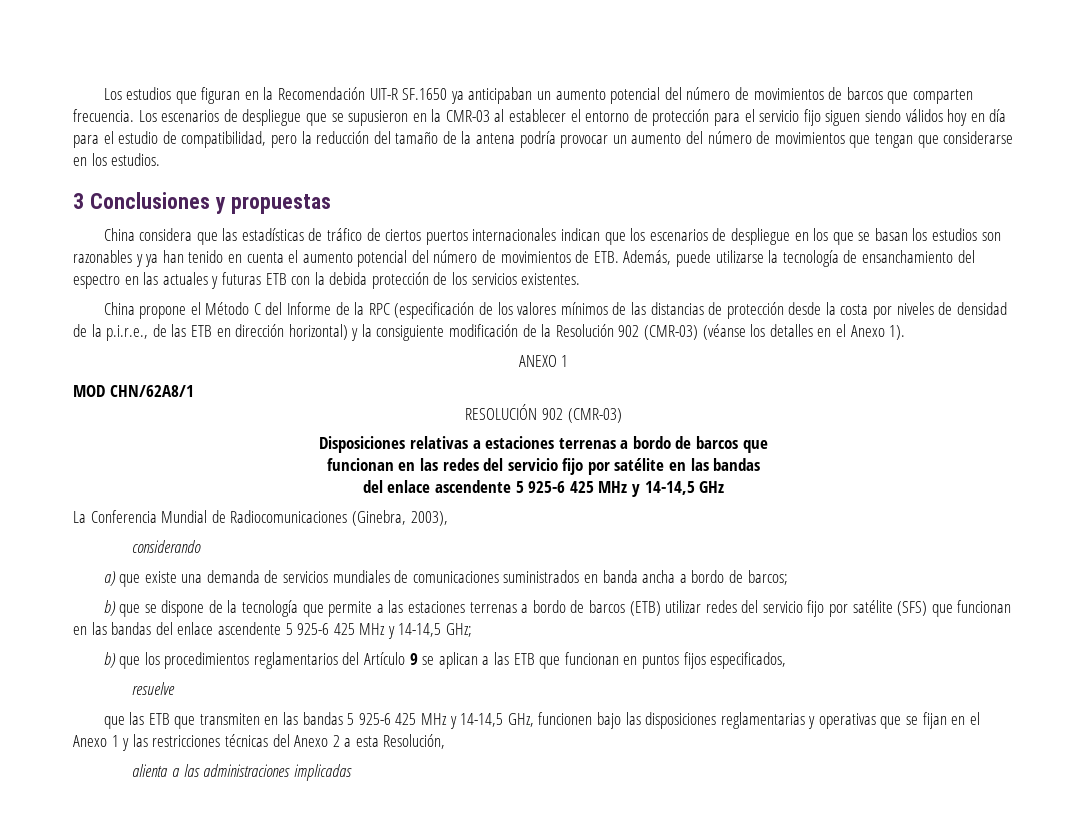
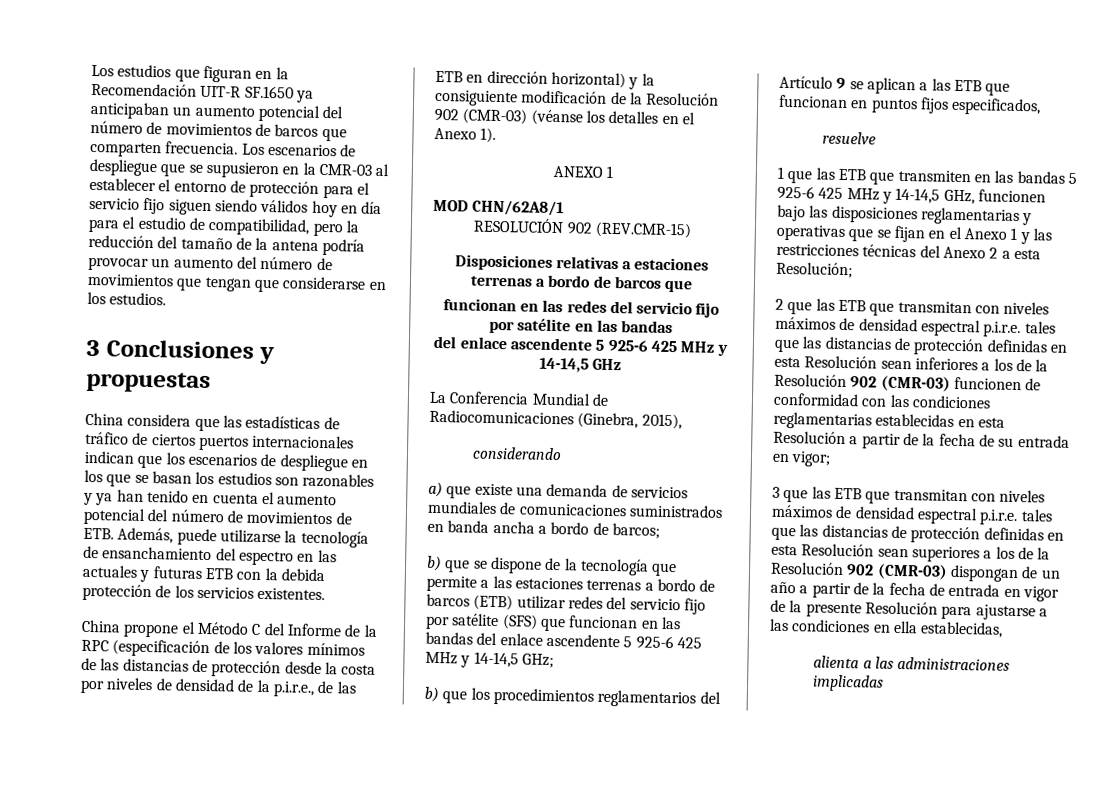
[567,408,622,423] (CMR-03) -> [594,221,692,239] (REV.CMR-15)
[410,511,448,526] 2003), -> [641,413,682,430] 2015),
(176, 688) none -> [777,166,784,179] 1
[383,734,446,749] Resolución, -> [776,261,853,279] [775,298,1050,316] [775,316,1056,338] [774,336,1067,356] [774,355,1049,372] [774,373,1042,392] [773,392,991,409] [773,411,1005,430] [773,430,1070,449] [772,451,832,467] [772,486,1046,504] [771,504,1053,526] [771,524,1064,544] [771,543,1051,563] [770,561,1061,583] [770,581,1059,602] [770,599,1048,621] [769,618,1004,638] Resolución; // 2 que las ETB que transmitan con niveles máximos de densidad espectral p.i.r.e. tales que las distancias de protección definidas en esta Resolución sean inferiores a los de la Resolución 902 (CMR-03) funcionen de conformidad con las condiciones reglamentarias establecidas en esta Resolución a partir de la fecha de su entrada en vigor; // 3 que las ETB que transmitan con niveles máximos de densidad espectral p.i.r.e. tales que las distancias de protección definidas en esta Resolución sean superiores a los de la Resolución 902 (CMR-03) dispongan de un año a partir de la fecha de entrada en vigor de la presente Resolución para ajustarse a las condiciones en ella establecidas,

